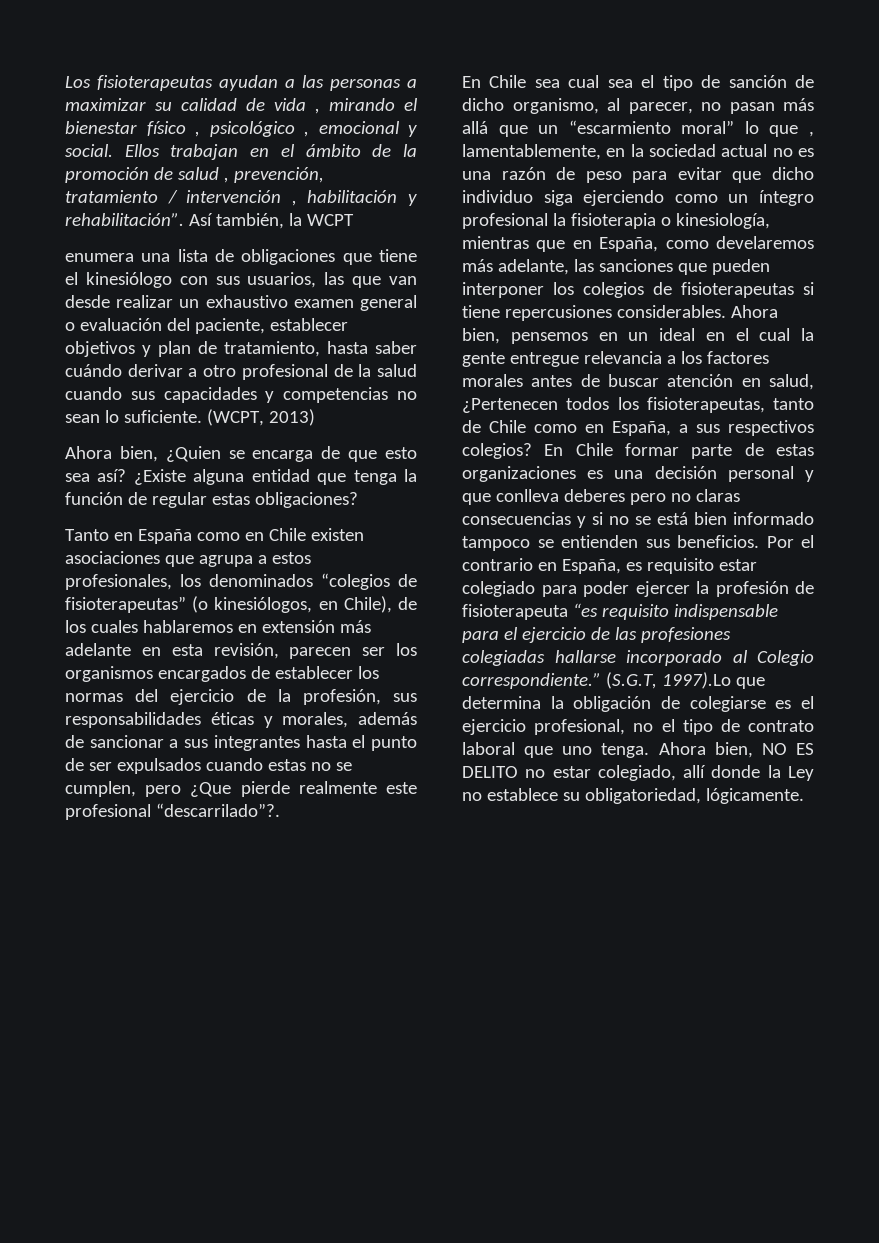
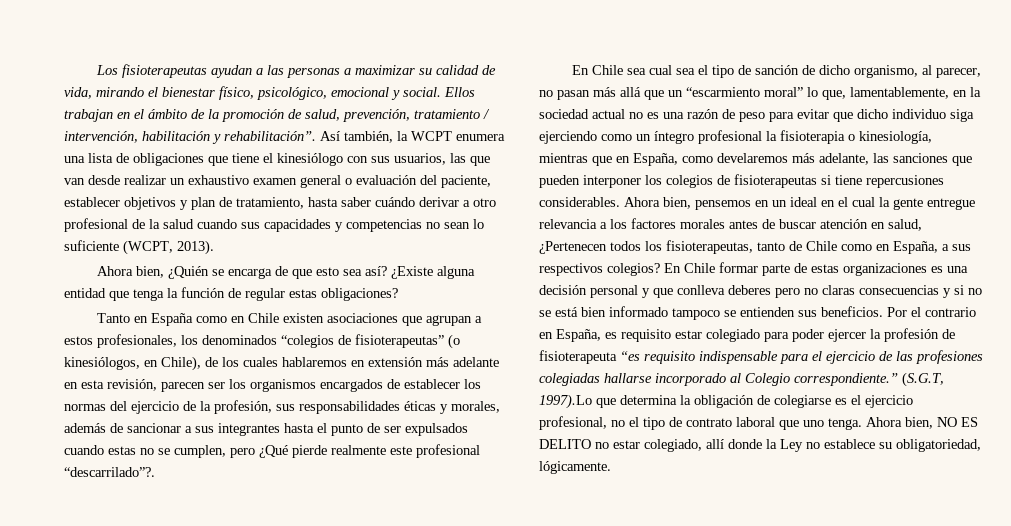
[274,98,320,114] vida , -> [64,87,92,99] vida,
[146,121,309,137] físico , psicológico , -> [219,86,327,100] físico, psicológico,
[177,167,229,183] salud , -> [305,109,340,121] salud,
[186,190,297,206] intervención , -> [64,131,138,143] intervención,
(354, 220) // -> (452, 136) none
[123,409,315,426] [65,446,221,462] suficiente. (WCPT, 2013) // Ahora bien, ¿Quien -> [64,240,214,255] [96,266,209,279] suficiente (WCPT, 2013). // Ahora bien, ¿Quién
[198,555,253,567] agrupa -> [425,315,472,326] agrupan
[190,782,232,797] ¿Que -> [259,445,288,458] ¿Qué
[769,125,814,137] que , -> [822,90,846,100] que,

